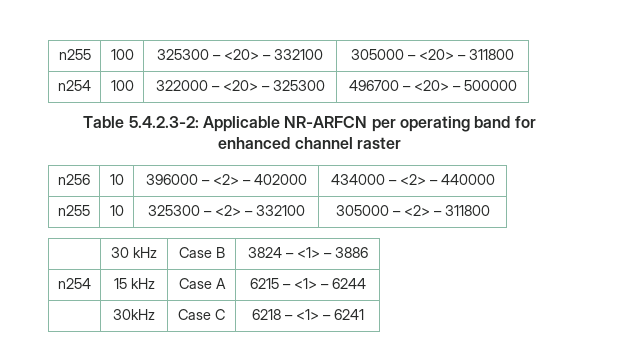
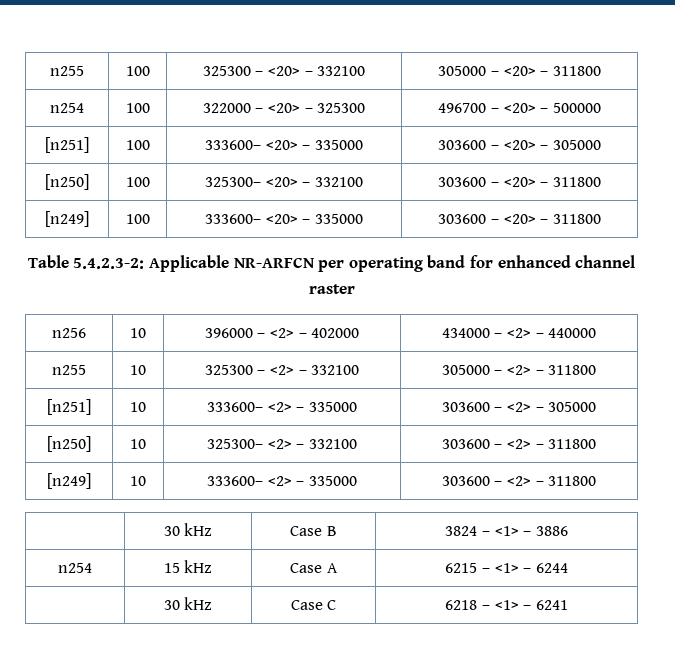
(517, 85) none -> [45,137,89,153] [125,140,150,150] [205,140,363,150] [438,140,601,150] [45,174,89,190] [125,177,150,187] [205,177,363,187] [438,177,601,187] [45,211,89,227] [125,214,150,224] [205,214,363,224] [438,214,601,224] // [n251] | 100 | 333600– <20> – 335000 | 303600 – <20> – 305000 // [n250] | 100 | 325300– <20> – 332100 | 303600 – <20> – 311800 // [n249] | 100 | 333600– <20> – 335000 | 303600 – <20> – 311800
(490, 210) none -> [47,399,91,415] [130,402,146,412] [207,402,357,412] [441,402,597,412] [47,436,91,452] [130,439,146,449] [207,439,357,449] [441,439,597,449] [47,473,91,489] [130,476,146,486] [207,476,357,486] [441,476,597,486] // [n251] | 10 | 333600– <2> – 335000 | 303600 – <2> – 305000 // [n250] | 10 | 325300– <2> – 332100 | 303600 – <2> – 311800 // [n249] | 10 | 333600– <2> – 335000 | 303600 – <2> – 311800
[113,309,155,320] 30kHz -> [163,597,213,610] 30 kHz

